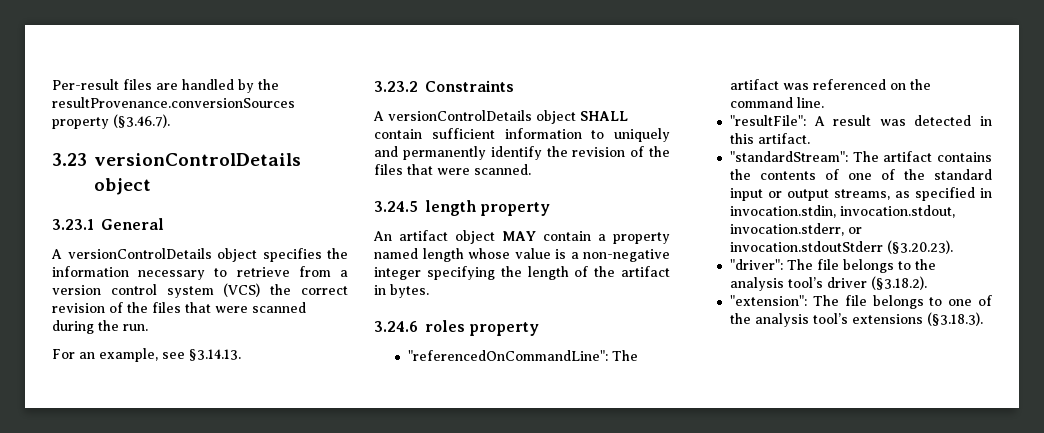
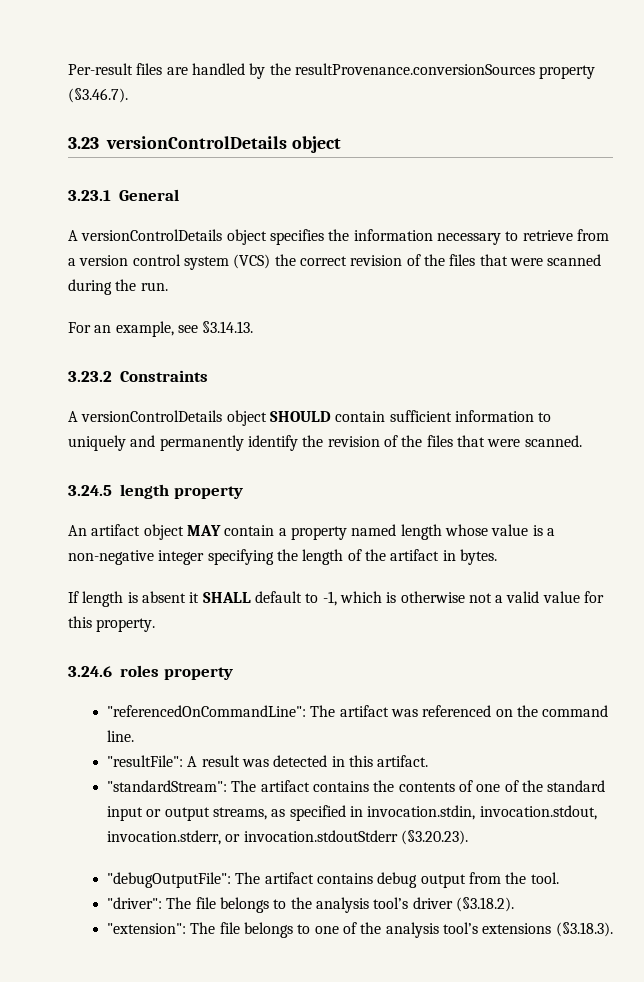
[580,111,628,121] SHALL -> [269,411,331,422] SHOULD
(429, 291) none -> [68,591,605,607] [68,616,156,632] // If length is absent it SHALL default to -1, which is otherwise not a valid value for this property.
(954, 247) none -> [107,872,559,888] // "debugOutputFile": The artifact contains debug output from the tool.

